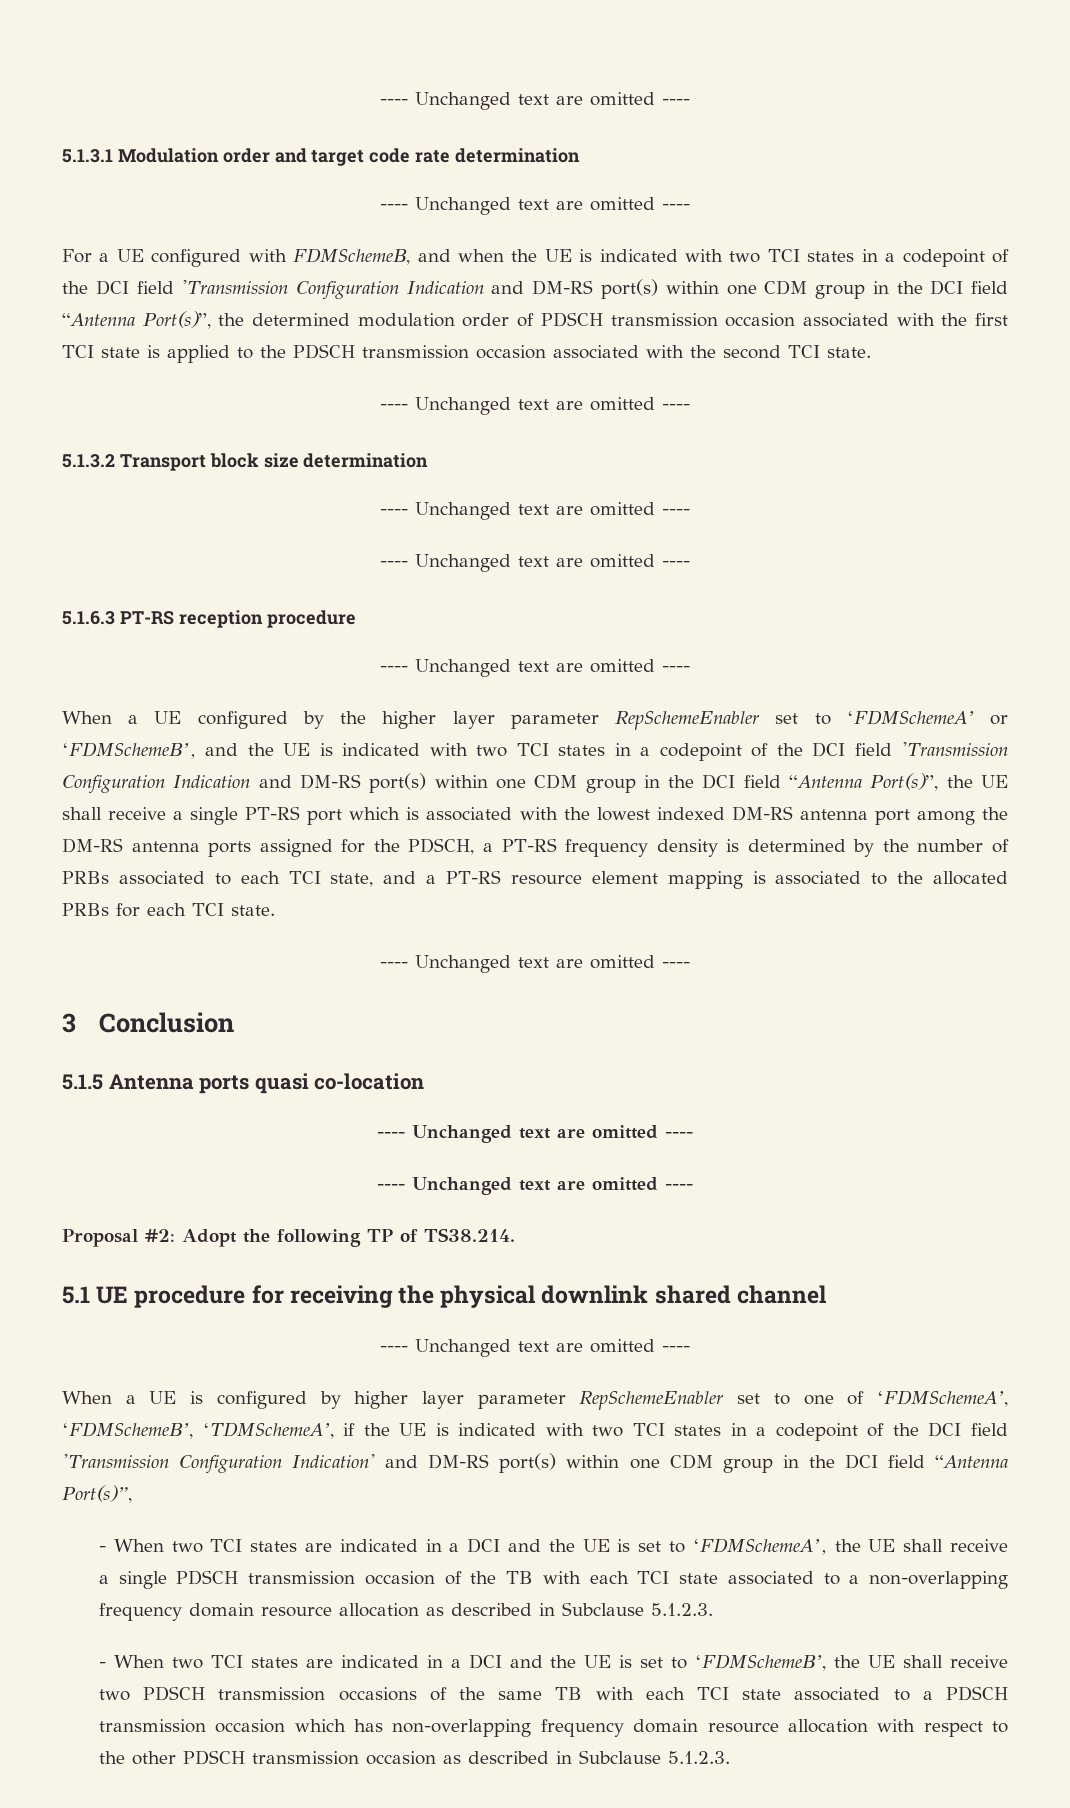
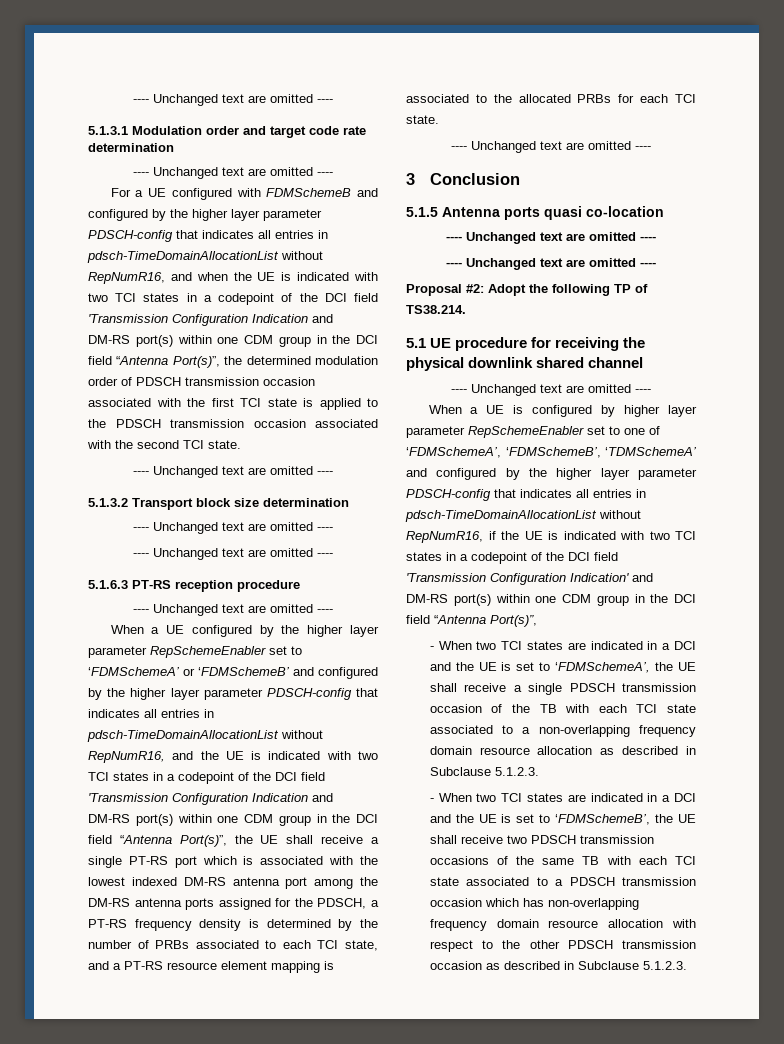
[293,248,411,265] FDMSchemeB, -> [266,188,378,197] [88,209,322,221] [88,230,328,242] [87,251,323,263] [88,272,165,284] FDMSchemeB and configured by the higher layer parameter PDSCH-config that indicates all entries in pdsch-TimeDomainAllocationList without RepNumR16,
[62,742,196,759] ‘FDMSchemeB’, -> [198,667,378,679] [88,688,379,700] [88,709,214,718] [87,730,323,742] [88,751,165,763] ‘FDMSchemeB’ and configured by the higher layer parameter PDSCH-config that indicates all entries in pdsch-TimeDomainAllocationList without RepNumR16,
[202,1422,334,1439] ‘TDMSchemeA’, -> [605,447,697,456] [406,468,697,480] [406,489,646,501] [405,510,641,522] [406,531,483,543] ‘TDMSchemeA’ and configured by the higher layer parameter PDSCH-config that indicates all entries in pdsch-TimeDomainAllocationList without RepNumR16,

